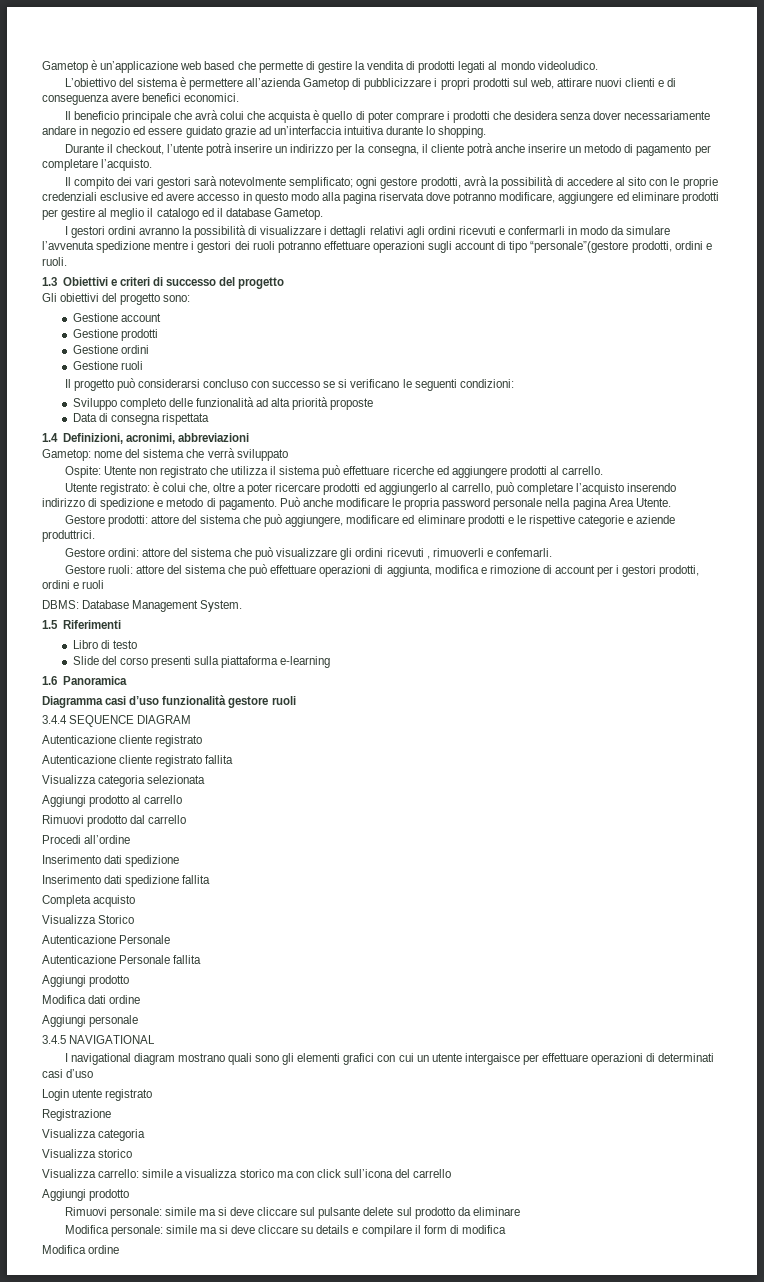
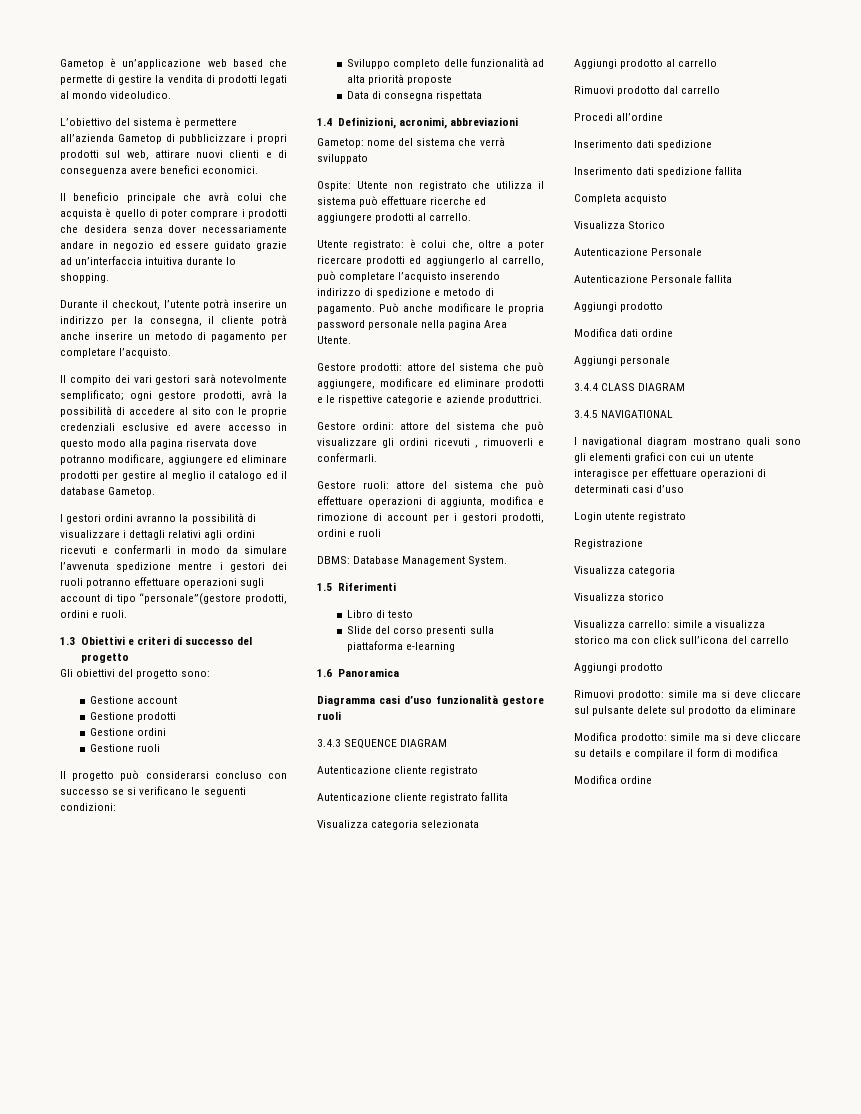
[495,548,552,557] confemarli. -> [317,453,377,462] confermarli.
[42,715,67,724] 3.4.4 -> [317,739,341,747] 3.4.3
(139, 1021) none -> [574,383,686,391] // 3.4.4 CLASS DIAGRAM
[464,1053,520,1065] intergaisce -> [574,469,629,479] interagisce
[109,1207,162,1219] personale: -> [618,690,664,700] prodotto:
[110,1225,163,1237] personale: -> [620,733,667,743] prodotto:

